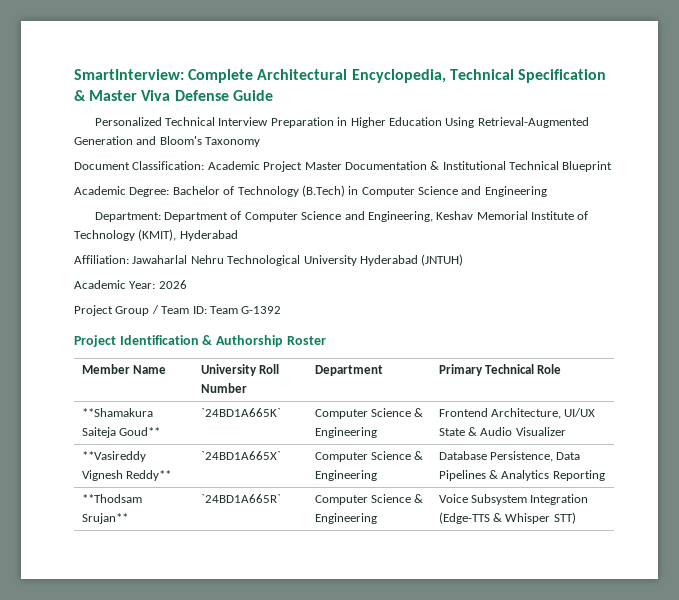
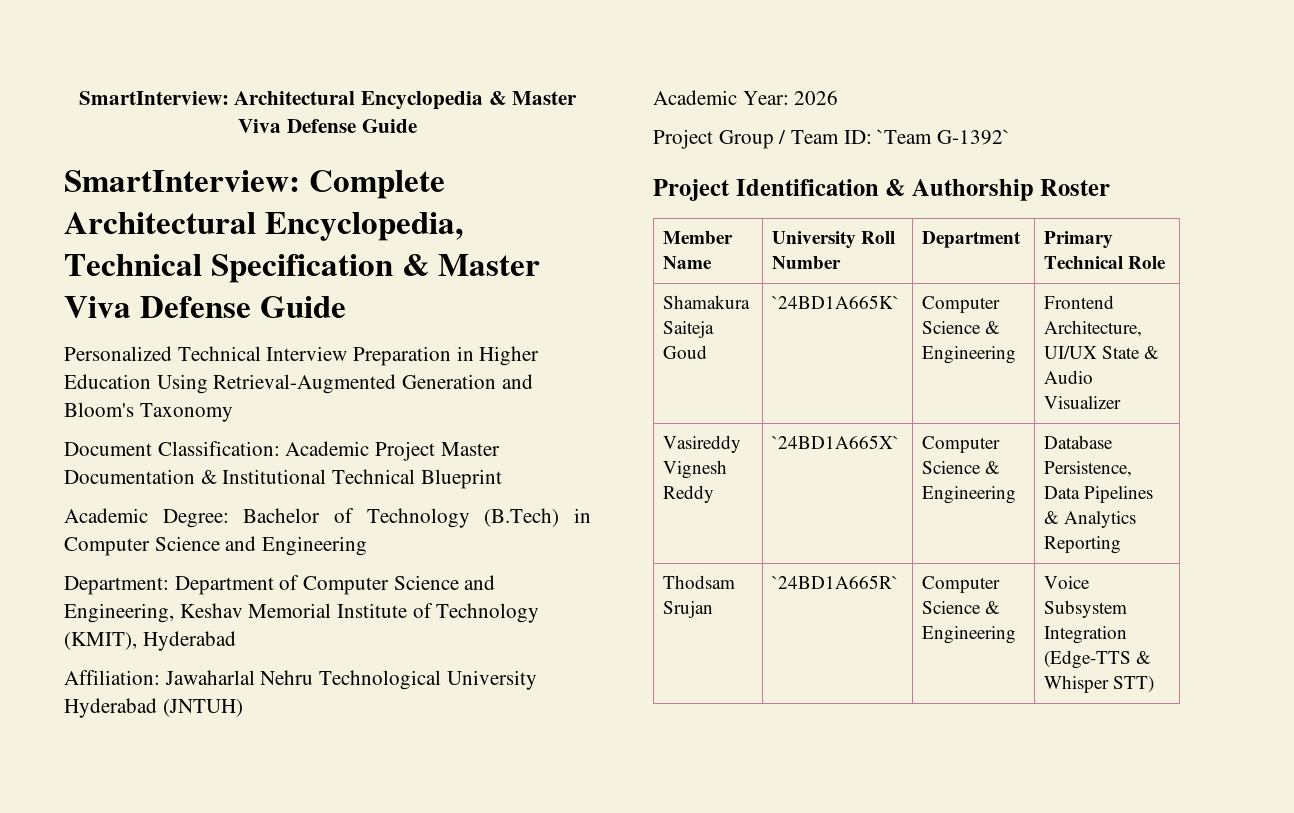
[74,69,184,80] SmartInterview: -> [78,91,578,110] [238,119,417,133] [64,170,300,192] SmartInterview: Architectural Encyclopedia & Master Viva Defense Guide // SmartInterview:
[209,306,282,314] Team G-1392 -> [877,129,1011,145] `Team G-1392`
[81,408,153,417] [81,427,160,438] **Shamakura Saiteja Goud** -> [662,295,750,309] [662,321,714,338] [662,345,707,359] Shamakura Saiteja Goud
[81,451,146,462] [81,470,171,481] **Vasireddy Vignesh Reddy** -> [662,435,741,453] [662,460,727,479] [662,485,714,503] Vasireddy Vignesh Reddy
[81,494,142,503] [81,513,128,524] **Thodsam Srujan** -> [662,575,735,589] [662,601,713,618] Thodsam Srujan

